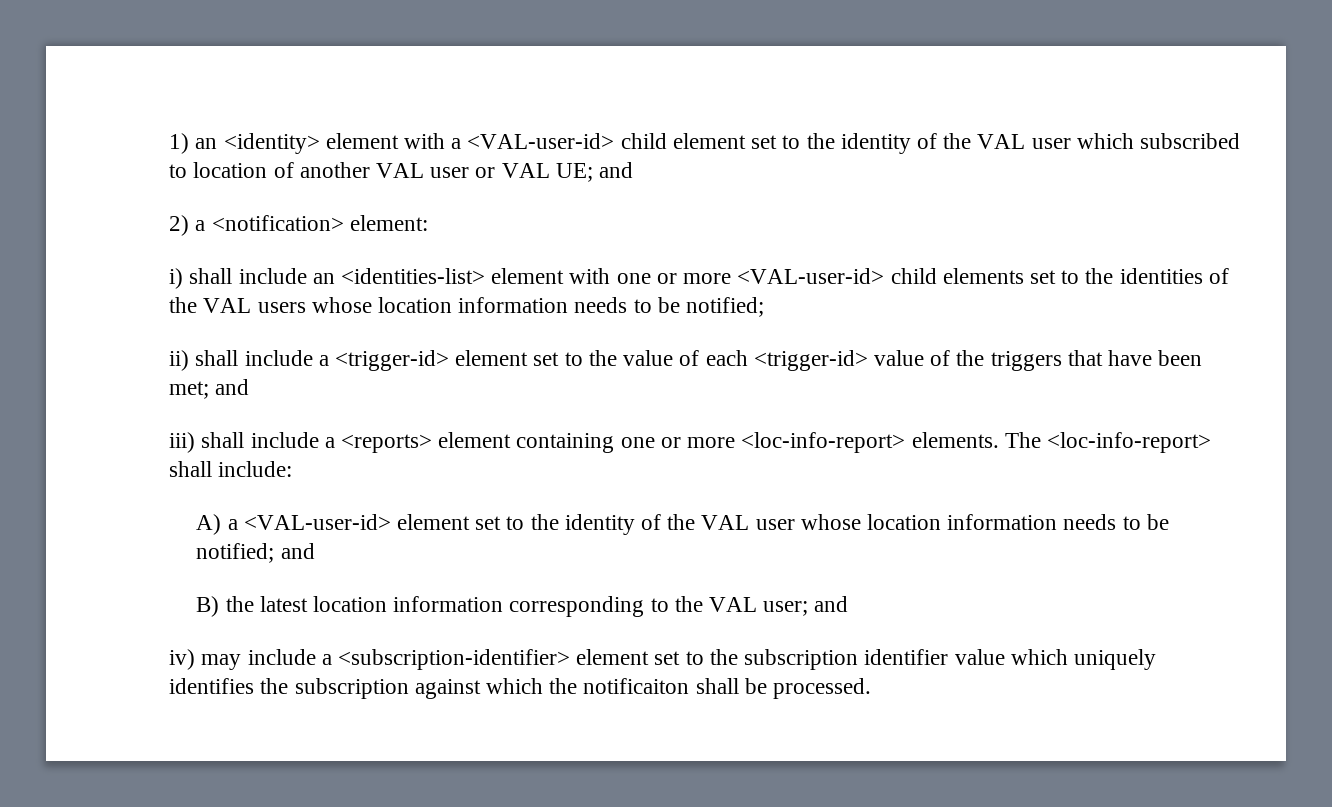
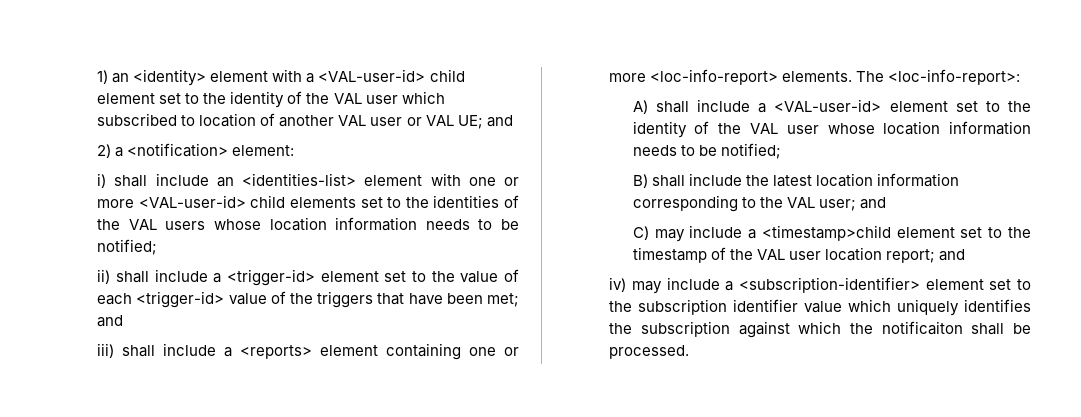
[1046,432,1211,453] [169,461,293,477] <loc-info-report> shall include: -> [888,69,1021,85] <loc-info-report>:
(222, 524) none -> [655,99,751,113] shall include
[280,543,315,559] and -> (781, 151) none
(220, 606) none -> [651,173,742,187] shall include
(849, 604) none -> [632,225,1031,242] [632,247,966,263] // C) may include a <timestamp>child element set to the timestamp of the VAL user location report; and

